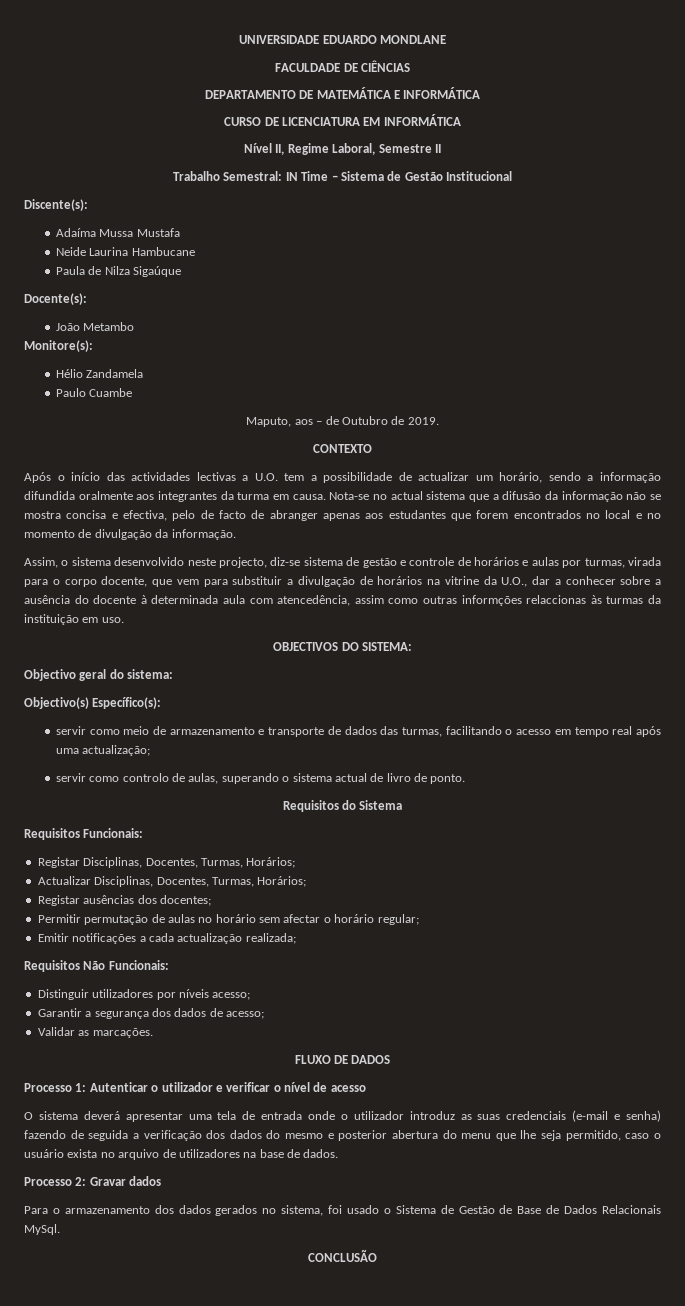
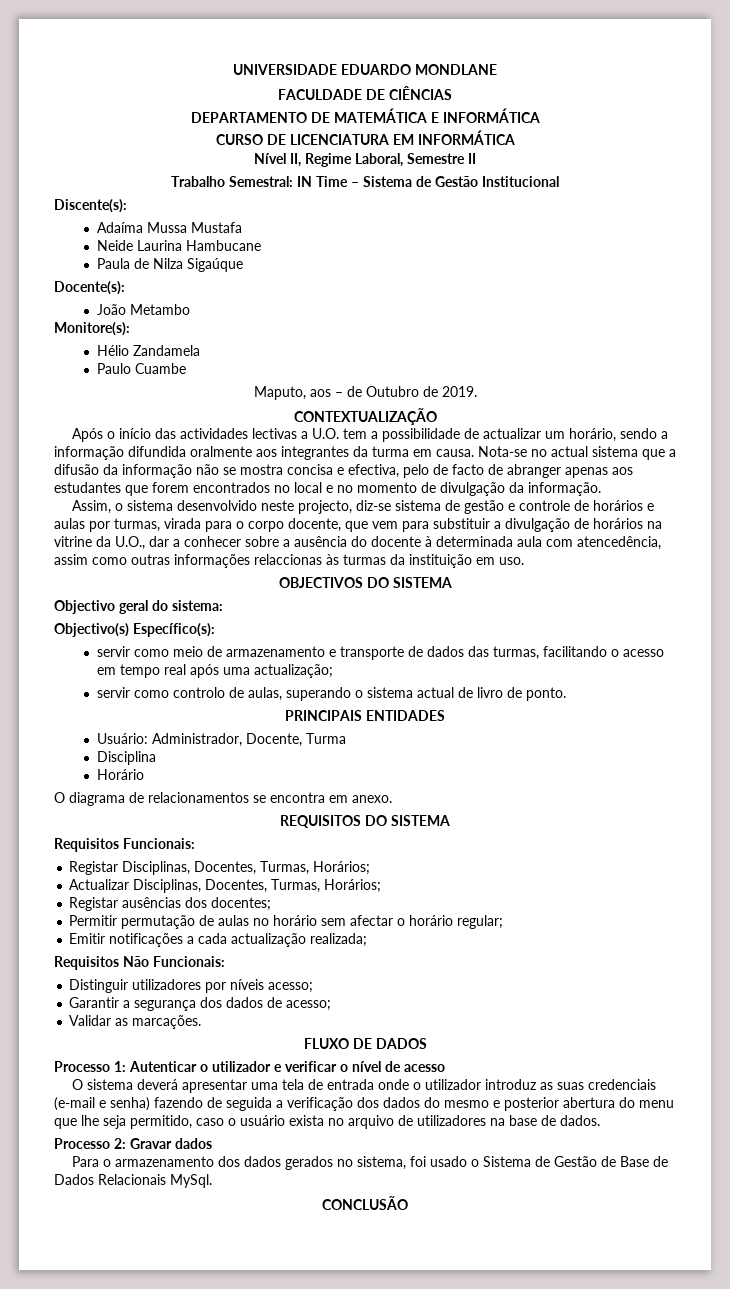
[313,444,372,453] CONTEXTO -> [293,408,437,425] CONTEXTUALIZAÇÃO
[461,595,522,606] informções -> [174,554,250,568] informações
[361,642,412,651] SISTEMA: -> [392,577,452,588] SISTEMA
[282,800,403,812] Requisitos do Sistema -> [285,710,445,721] [96,733,346,747] [96,751,156,765] [96,769,144,780] [54,792,392,806] [280,815,450,828] PRINCIPAIS ENTIDADES // Usuário: Administrador, Docente, Turma // Disciplina // Horário // O diagrama de relacionamentos se encontra em anexo. // REQUISITOS DO SISTEMA

